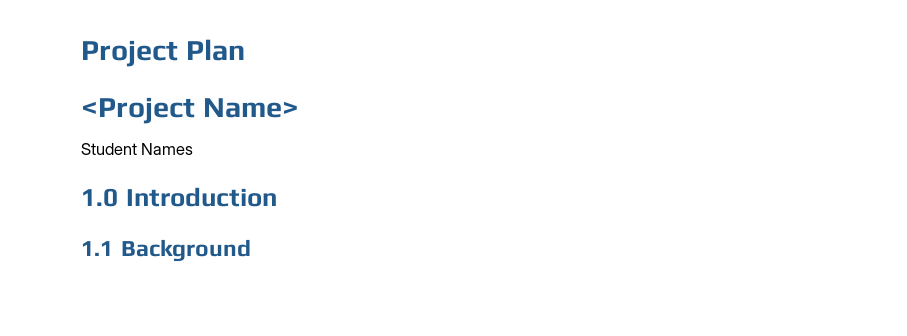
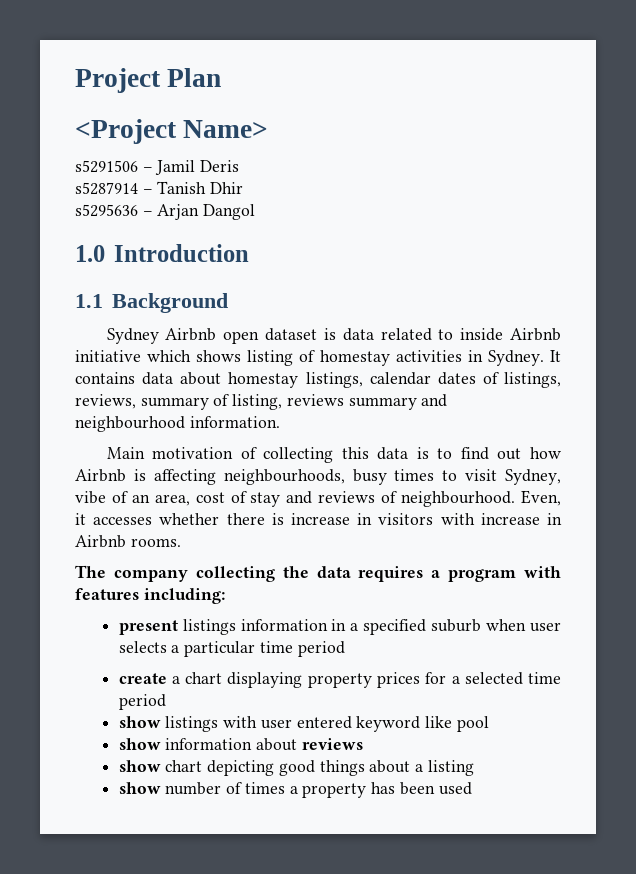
[81,143,194,155] [81,187,278,207] [81,239,252,262] Student Names // 1.0 Introduction // 1.1 Background -> [75,160,240,175] [75,181,244,195] [75,204,256,220] [75,244,249,262] [75,293,228,313] [106,328,561,344] [75,350,561,366] [75,372,561,388] [75,394,448,410] [75,416,280,432] [106,447,561,463] [75,469,561,485] [75,490,561,507] [75,513,562,525] [75,535,181,548] [75,565,561,582] [75,588,225,604] [118,619,561,635] [118,641,345,657] [118,672,561,688] [118,694,166,710] [118,716,489,732] [118,738,363,751] [118,760,474,776] [118,782,472,798] s5291506 – Jamil Deris // s5287914 – Tanish Dhir // s5295636 – Arjan Dangol // 1.0 Introduction // 1.1 Background // Sydney Airbnb open dataset is data related to inside Airbnb initiative which shows listing of homestay activities in Sydney. It contains data about homestay listings, calendar dates of listings, reviews, summary of listing, reviews summary and neighbourhood information. // Main motivation of collecting this data is to find out how Airbnb is affecting neighbourhoods, busy times to visit Sydney, vibe of an area, cost of stay and reviews of neighbourhood. Even, it accesses whether there is increase in visitors with increase in Airbnb rooms. // The company collecting the data requires a program with features including: // present listings information in a specified suburb when user selects a particular time period // create a chart displaying property prices for a selected time period // show listings with user entered keyword like pool // show information about reviews // show chart depicting good things about a listing // show number of times a property has been used

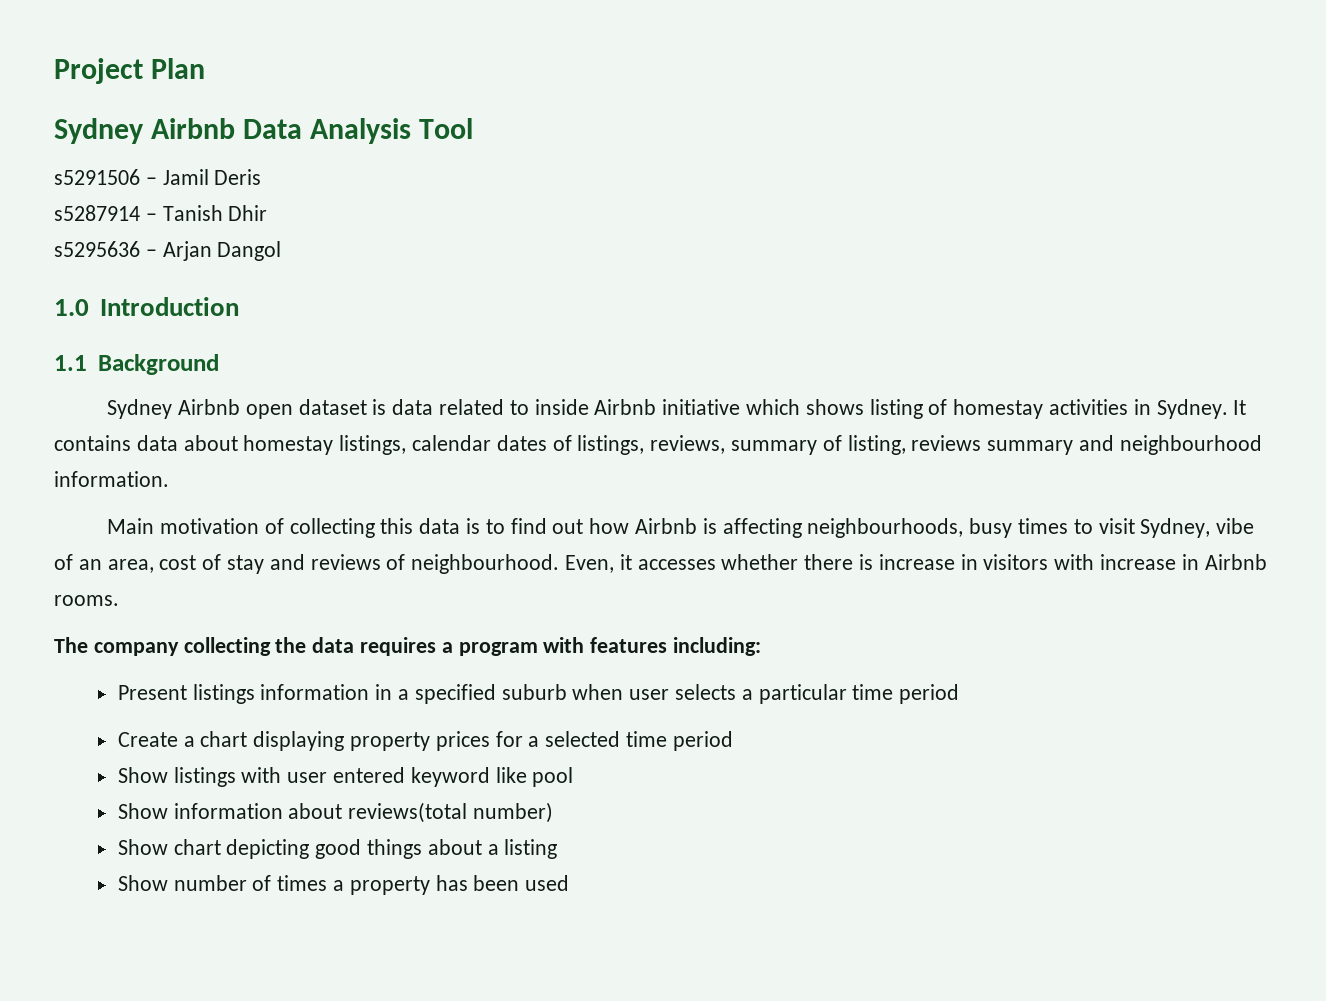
[75,119,269,144] <Project Name> -> [54,118,473,144] Sydney Airbnb Data Analysis Tool
[118,620,178,635] present -> [117,685,187,700] Present
[118,673,167,684] create -> [117,732,178,747] Create
[118,716,161,728] show -> [117,767,168,783] Show
[118,738,161,750] show -> [117,803,168,819] Show
[301,738,363,750] [118,760,161,772] reviews // show -> [348,802,553,823] [117,839,168,855] reviews(total number) // Show
[118,782,161,794] show -> [117,875,168,891] Show

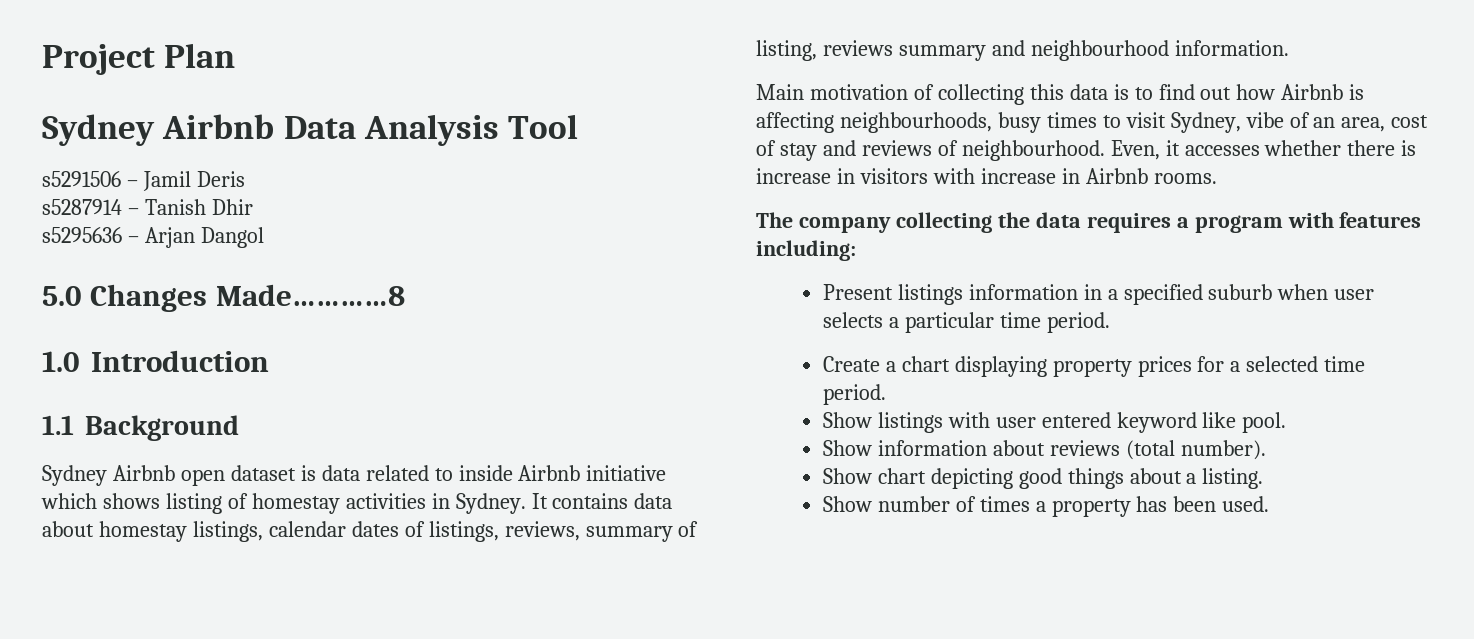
(282, 251) none -> [42,284,405,312] // 5.0 Changes Made…………8
[899,684,960,704] period -> [1046,312,1110,333] period.
[672,731,733,751] period -> [822,384,886,405] period.
[532,767,574,787] pool -> [1242,412,1287,433] pool.
[348,802,553,823] reviews(total number) -> [1049,440,1266,460] reviews (total number).
[504,839,558,859] listing -> [1202,468,1264,489] listing.
[525,875,570,891] used -> [1222,496,1270,512] used.

